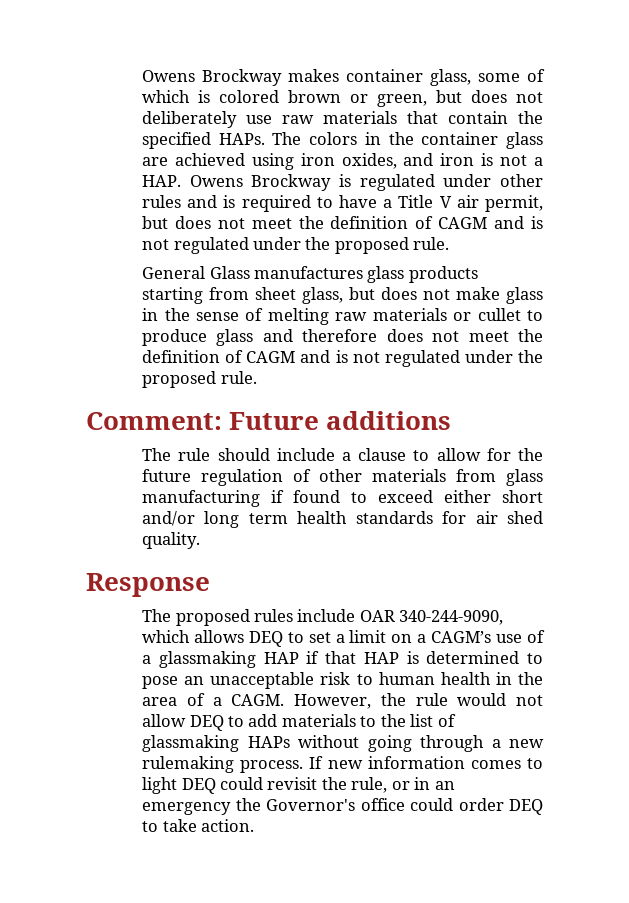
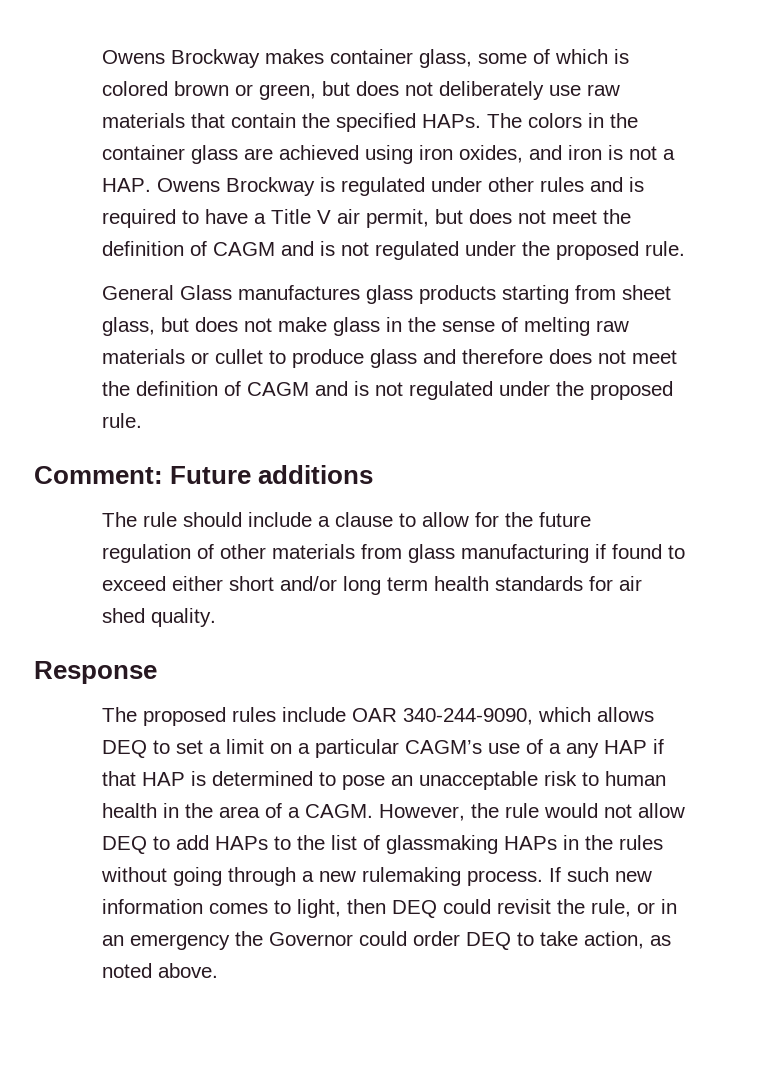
(427, 638) none -> [315,739,400,758] particular
[158,651,256,668] glassmaking -> [566,743,600,758] any
[281,714,356,727] materials -> [215,836,269,850] HAPs
(290, 742) none -> [563,835,664,850] in the rules
(324, 762) none -> [567,867,610,882] such
[142,777,178,794] light -> [297,899,387,918] light, then
[266,798,405,811] Governor's office -> [269,932,354,946] Governor
[200,819,254,832] action. -> [584,931,672,949] [102,963,219,978] action, as noted above.

